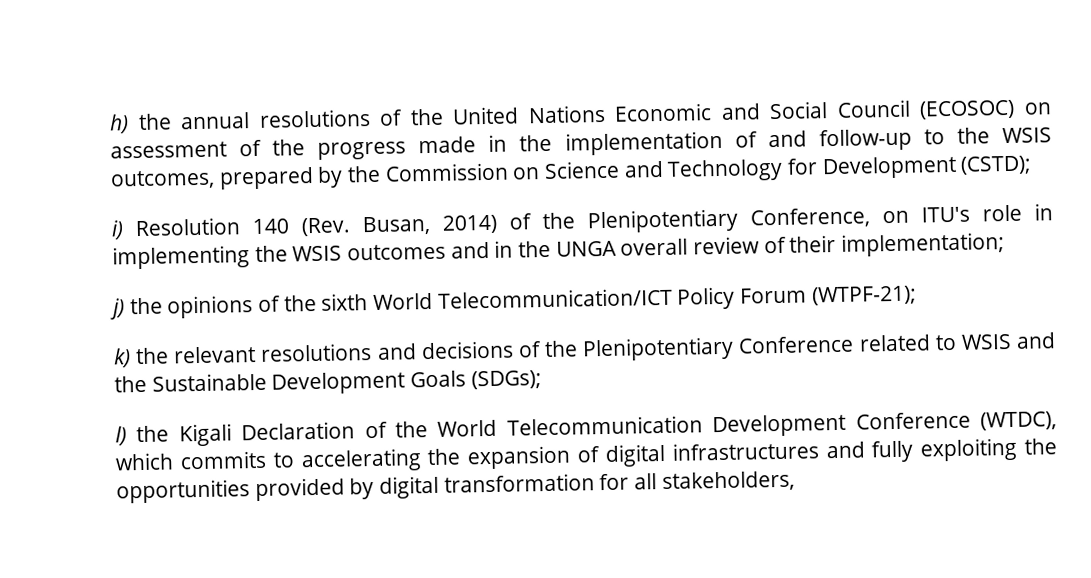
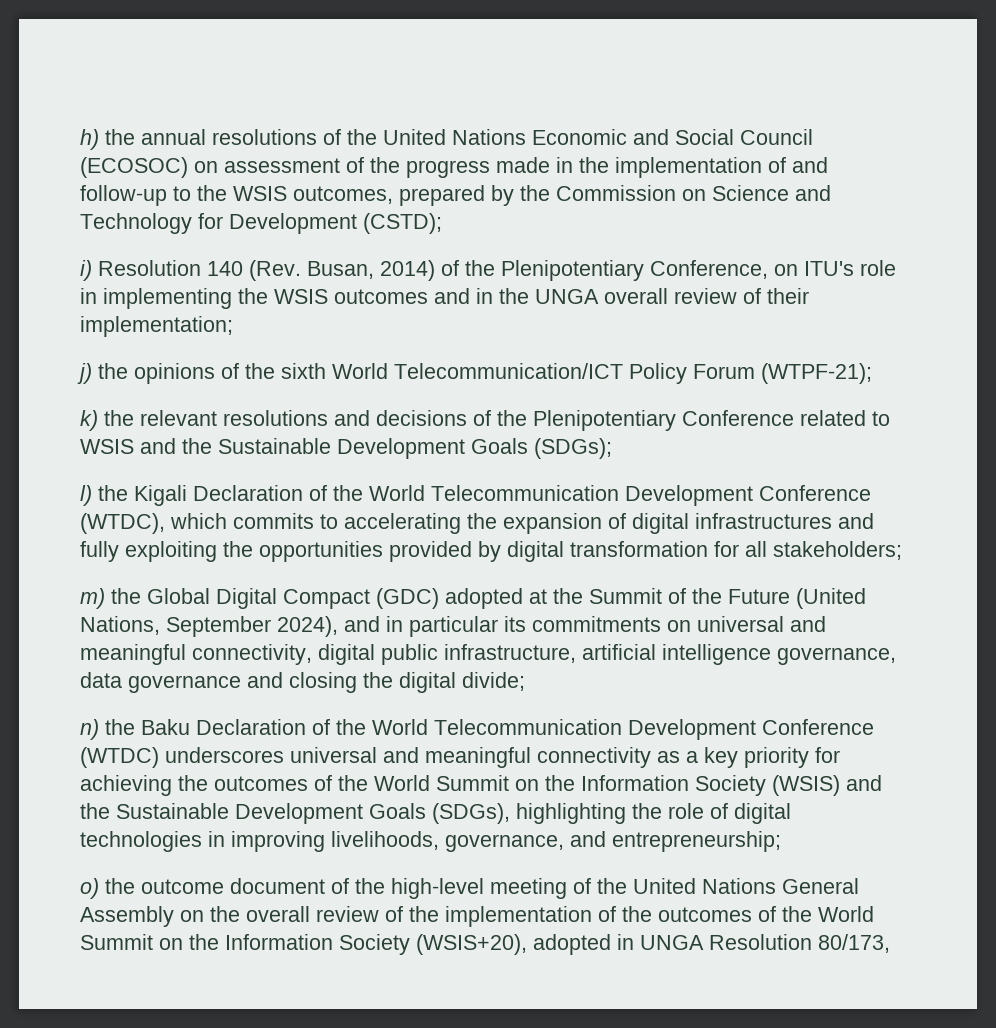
[661,470,795,493] stakeholders, -> [773,541,902,560] [80,588,866,609] [80,616,826,637] [80,644,896,665] [80,672,525,693] [80,719,874,740] [80,747,840,768] [80,775,882,796] [80,803,791,824] [80,831,781,852] [80,878,859,899] [80,906,874,927] [80,934,890,955] stakeholders; // m) the Global Digital Compact (GDC) adopted at the Summit of the Future (United Nations, September 2024), and in particular its commitments on universal and meaningful connectivity, digital public infrastructure, artificial intelligence governance, data governance and closing the digital divide; // n) the Baku Declaration of the World Telecommunication Development Conference (WTDC) underscores universal and meaningful connectivity as a key priority for achieving the outcomes of the World Summit on the Information Society (WSIS) and the Sustainable Development Goals (SDGs), highlighting the role of digital technologies in improving livelihoods, governance, and entrepreneurship; // o) the outcome document of the high-level meeting of the United Nations General Assembly on the overall review of the implementation of the outcomes of the World Summit on the Information Society (WSIS+20), adopted in UNGA Resolution 80/173,

